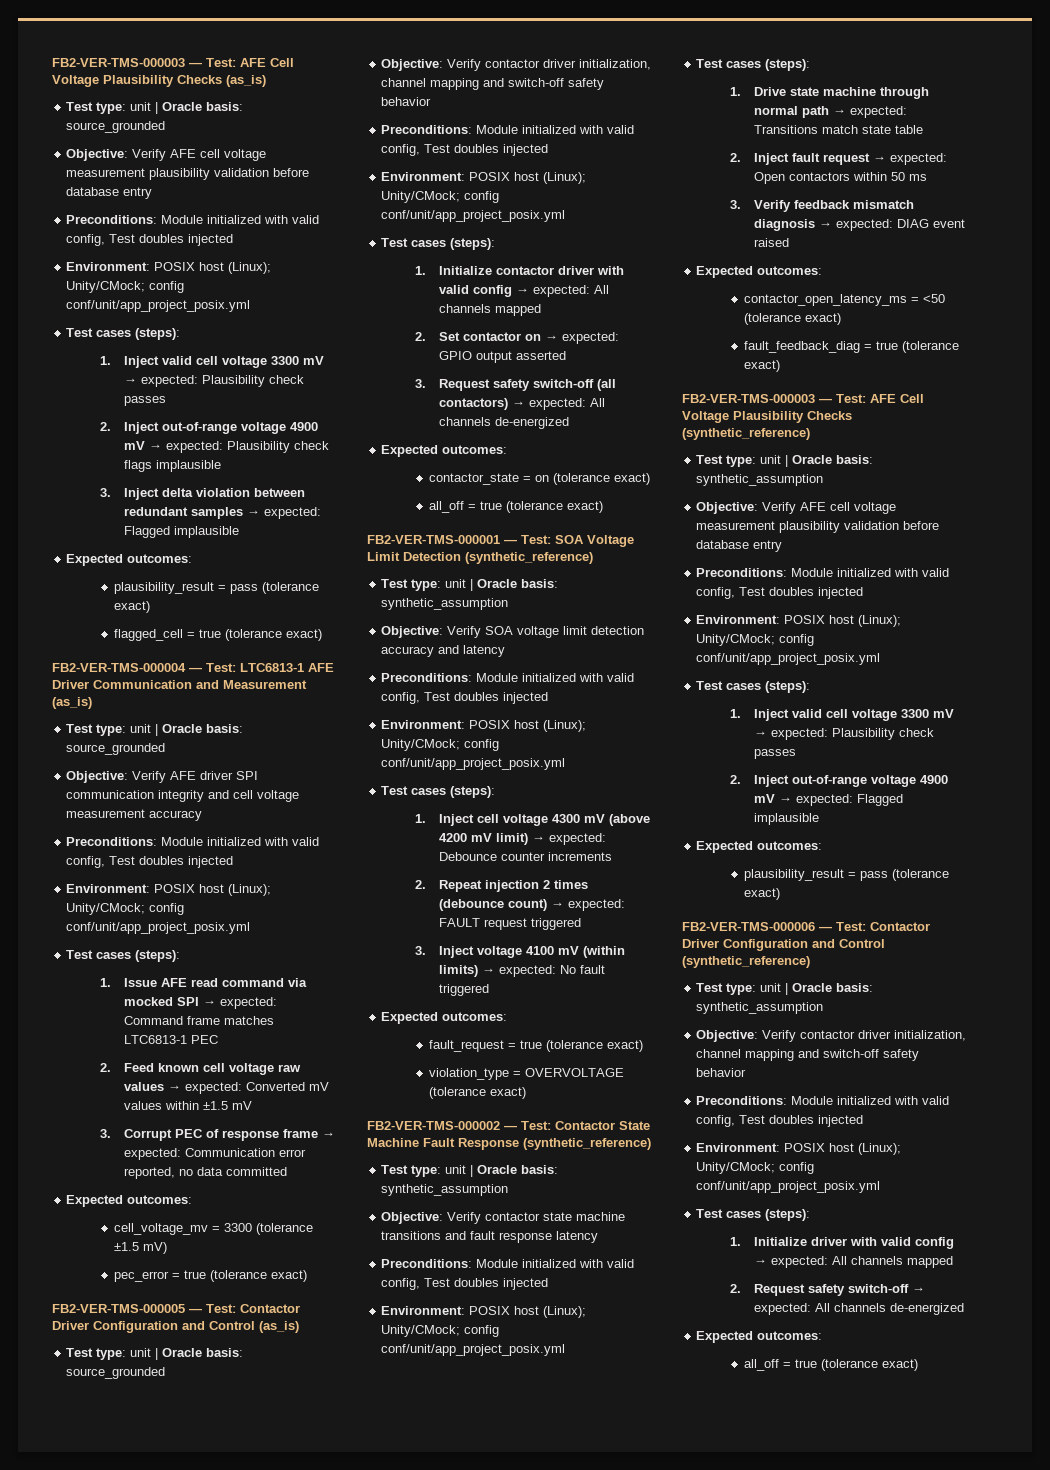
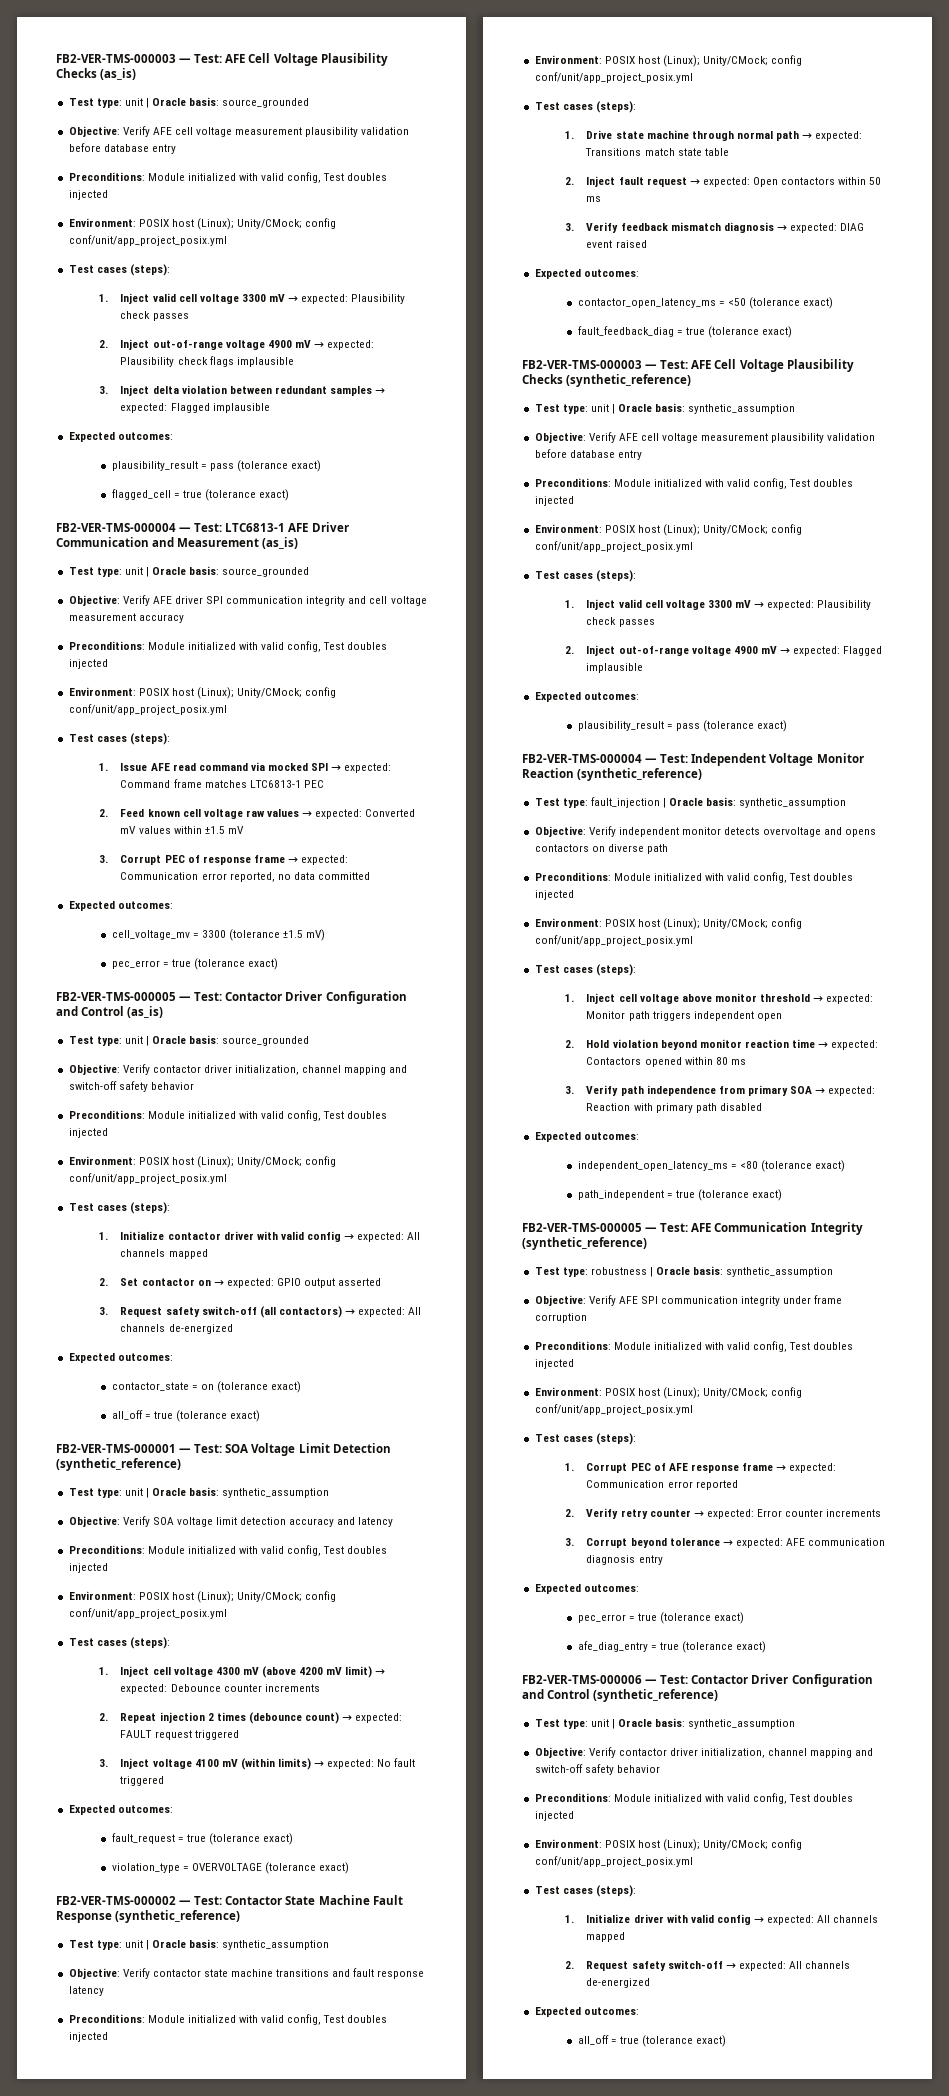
(781, 894) none -> [522,753,864,766] [522,768,703,781] [534,797,847,808] [534,826,877,837] [534,844,668,854] [534,872,854,883] [534,890,574,900] [534,918,803,930] [534,935,693,946] [534,964,636,976] [564,993,874,1004] [586,1011,782,1021] [564,1039,879,1050] [586,1057,746,1067] [564,1085,876,1096] [586,1103,762,1113] [534,1132,639,1142] [577,1160,846,1172] [577,1189,783,1201] [522,1222,863,1235] [522,1237,647,1250] [534,1266,834,1277] [534,1295,843,1306] [534,1313,587,1323] [534,1341,854,1352] [534,1359,574,1369] [534,1387,803,1399] [534,1404,693,1415] [534,1433,636,1445] [564,1463,837,1473] [586,1480,738,1490] [564,1508,882,1519] [564,1538,886,1548] [586,1555,663,1565] [534,1584,639,1594] [577,1612,745,1624] [577,1641,767,1653] // FB2-VER-TMS-000004 — Test: Independent Voltage Monitor Reaction (synthetic_reference) // Test type: fault_injection | Oracle basis: synthetic_assumption // Objective: Verify independent monitor detects overvoltage and opens contactors on diverse path // Preconditions: Module initialized with valid config, Test doubles injected // Environment: POSIX host (Linux); Unity/CMock; config conf/unit/app_project_posix.yml // Test cases (steps): // 1. Inject cell voltage above monitor threshold → expected: Monitor path triggers independent open // 2. Hold violation beyond monitor reaction time → expected: Contactors opened within 80 ms // 3. Verify path independence from primary SOA → expected: Reaction with primary path disabled // Expected outcomes: // independent_open_latency_ms = <80 (tolerance exact) // path_independent = true (tolerance exact) // FB2-VER-TMS-000005 — Test: AFE Communication Integrity (synthetic_reference) // Test type: robustness | Oracle basis: synthetic_assumption // Objective: Verify AFE SPI communication integrity under frame corruption // Preconditions: Module initialized with valid config, Test doubles injected // Environment: POSIX host (Linux); Unity/CMock; config conf/unit/app_project_posix.yml // Test cases (steps): // 1. Corrupt PEC of AFE response frame → expected: Communication error reported // 2. Verify retry counter → expected: Error counter increments // 3. Corrupt beyond tolerance → expected: AFE communication diagnosis entry // Expected outcomes: // pec_error = true (tolerance exact) // afe_diag_entry = true (tolerance exact)

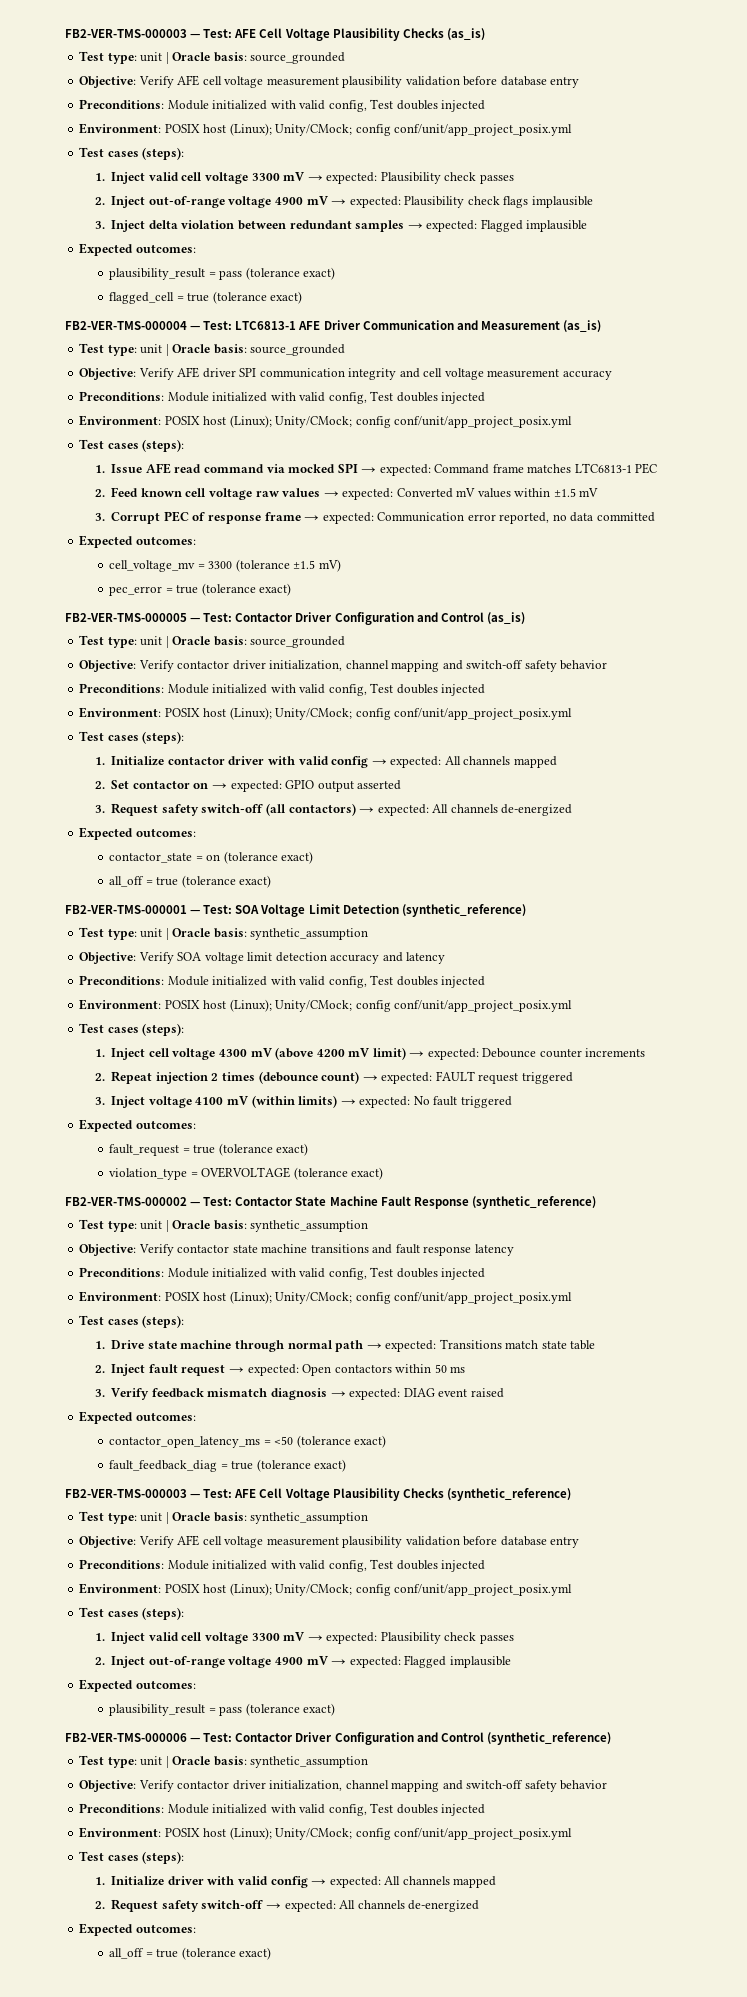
[522,753,864,766] [522,768,703,781] [534,797,847,808] [534,826,877,837] [534,844,668,854] [534,872,854,883] [534,890,574,900] [534,918,803,930] [534,935,693,946] [534,964,636,976] [564,993,874,1004] [586,1011,782,1021] [564,1039,879,1050] [586,1057,746,1067] [564,1085,876,1096] [586,1103,762,1113] [534,1132,639,1142] [577,1160,846,1172] [577,1189,783,1201] [522,1222,863,1235] [522,1237,647,1250] [534,1266,834,1277] [534,1295,843,1306] [534,1313,587,1323] [534,1341,854,1352] [534,1359,574,1369] [534,1387,803,1399] [534,1404,693,1415] [534,1433,636,1445] [564,1463,837,1473] [586,1480,738,1490] [564,1508,882,1519] [564,1538,886,1548] [586,1555,663,1565] [534,1584,639,1594] [577,1612,745,1624] [577,1641,767,1653] // FB2-VER-TMS-000004 — Test: Independent Voltage Monitor Reaction (synthetic_reference) // Test type: fault_injection | Oracle basis: synthetic_assumption // Objective: Verify independent monitor detects overvoltage and opens contactors on diverse path // Preconditions: Module initialized with valid config, Test doubles injected // Environment: POSIX host (Linux); Unity/CMock; config conf/unit/app_project_posix.yml // Test cases (steps): // 1. Inject cell voltage above monitor threshold → expected: Monitor path triggers independent open // 2. Hold violation beyond monitor reaction time → expected: Contactors opened within 80 ms // 3. Verify path independence from primary SOA → expected: Reaction with primary path disabled // Expected outcomes: // independent_open_latency_ms = <80 (tolerance exact) // path_independent = true (tolerance exact) // FB2-VER-TMS-000005 — Test: AFE Communication Integrity (synthetic_reference) // Test type: robustness | Oracle basis: synthetic_assumption // Objective: Verify AFE SPI communication integrity under frame corruption // Preconditions: Module initialized with valid config, Test doubles injected // Environment: POSIX host (Linux); Unity/CMock; config conf/unit/app_project_posix.yml // Test cases (steps): // 1. Corrupt PEC of AFE response frame → expected: Communication error reported // 2. Verify retry counter → expected: Error counter increments // 3. Corrupt beyond tolerance → expected: AFE communication diagnosis entry // Expected outcomes: // pec_error = true (tolerance exact) // afe_diag_entry = true (tolerance exact) -> (336, 1709) none

